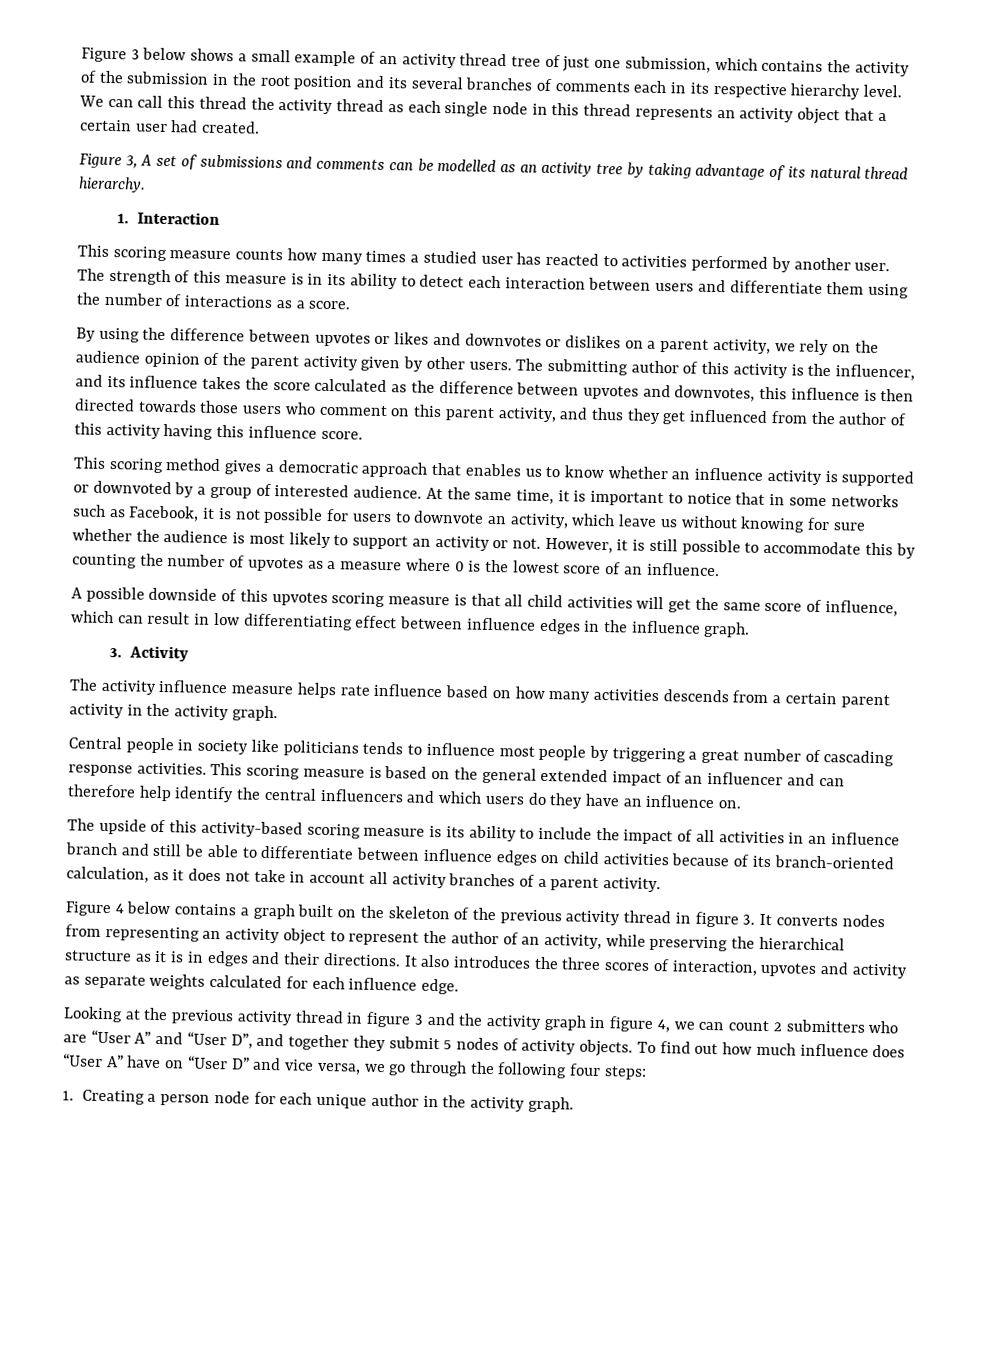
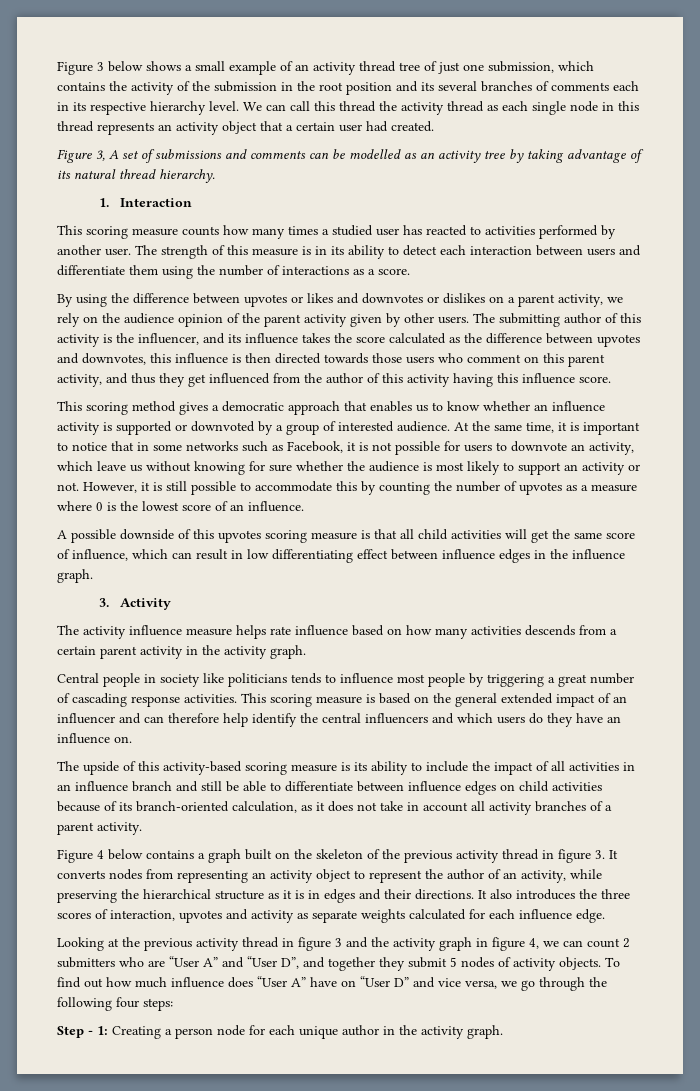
[62,1090,74,1101] 1. -> [57,1026,108,1038] Step - 1:

